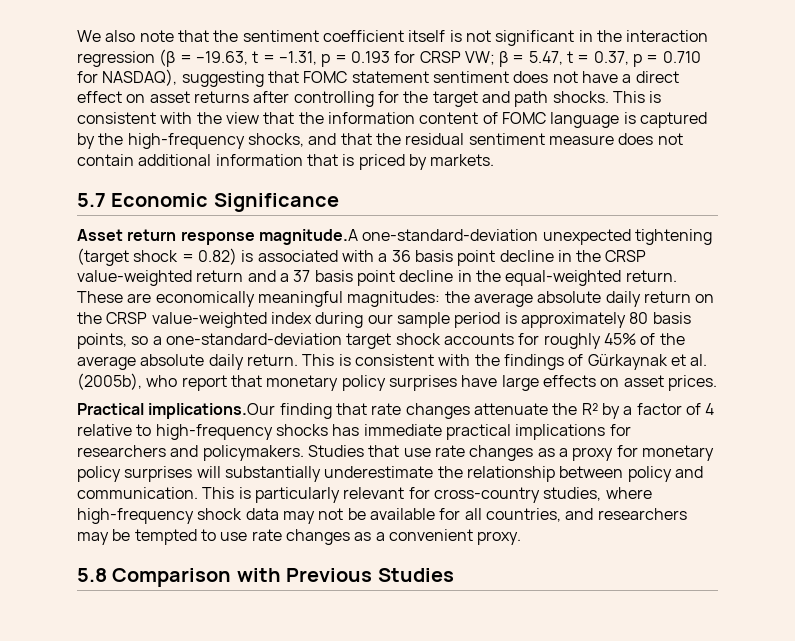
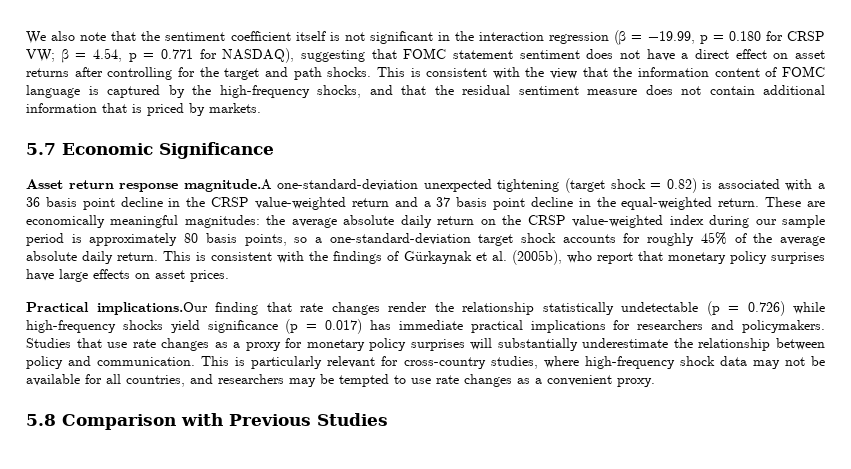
[195,51,390,67] −19.63, t = −1.31, p = 0.193 -> [647,31,761,44] −19.99, p = 0.180
[528,51,701,67] 5.47, t = 0.37, p = 0.710 -> [93,48,193,62] 4.54, p = 0.771
[473,403,715,419] [77,424,328,440] attenuate the R² by a factor of 4 relative to high-frequency shocks -> [388,301,825,316] [26,319,363,334] render the relationship statistically undetectable (p = 0.726) while high-frequency shocks yield significance (p = 0.017)

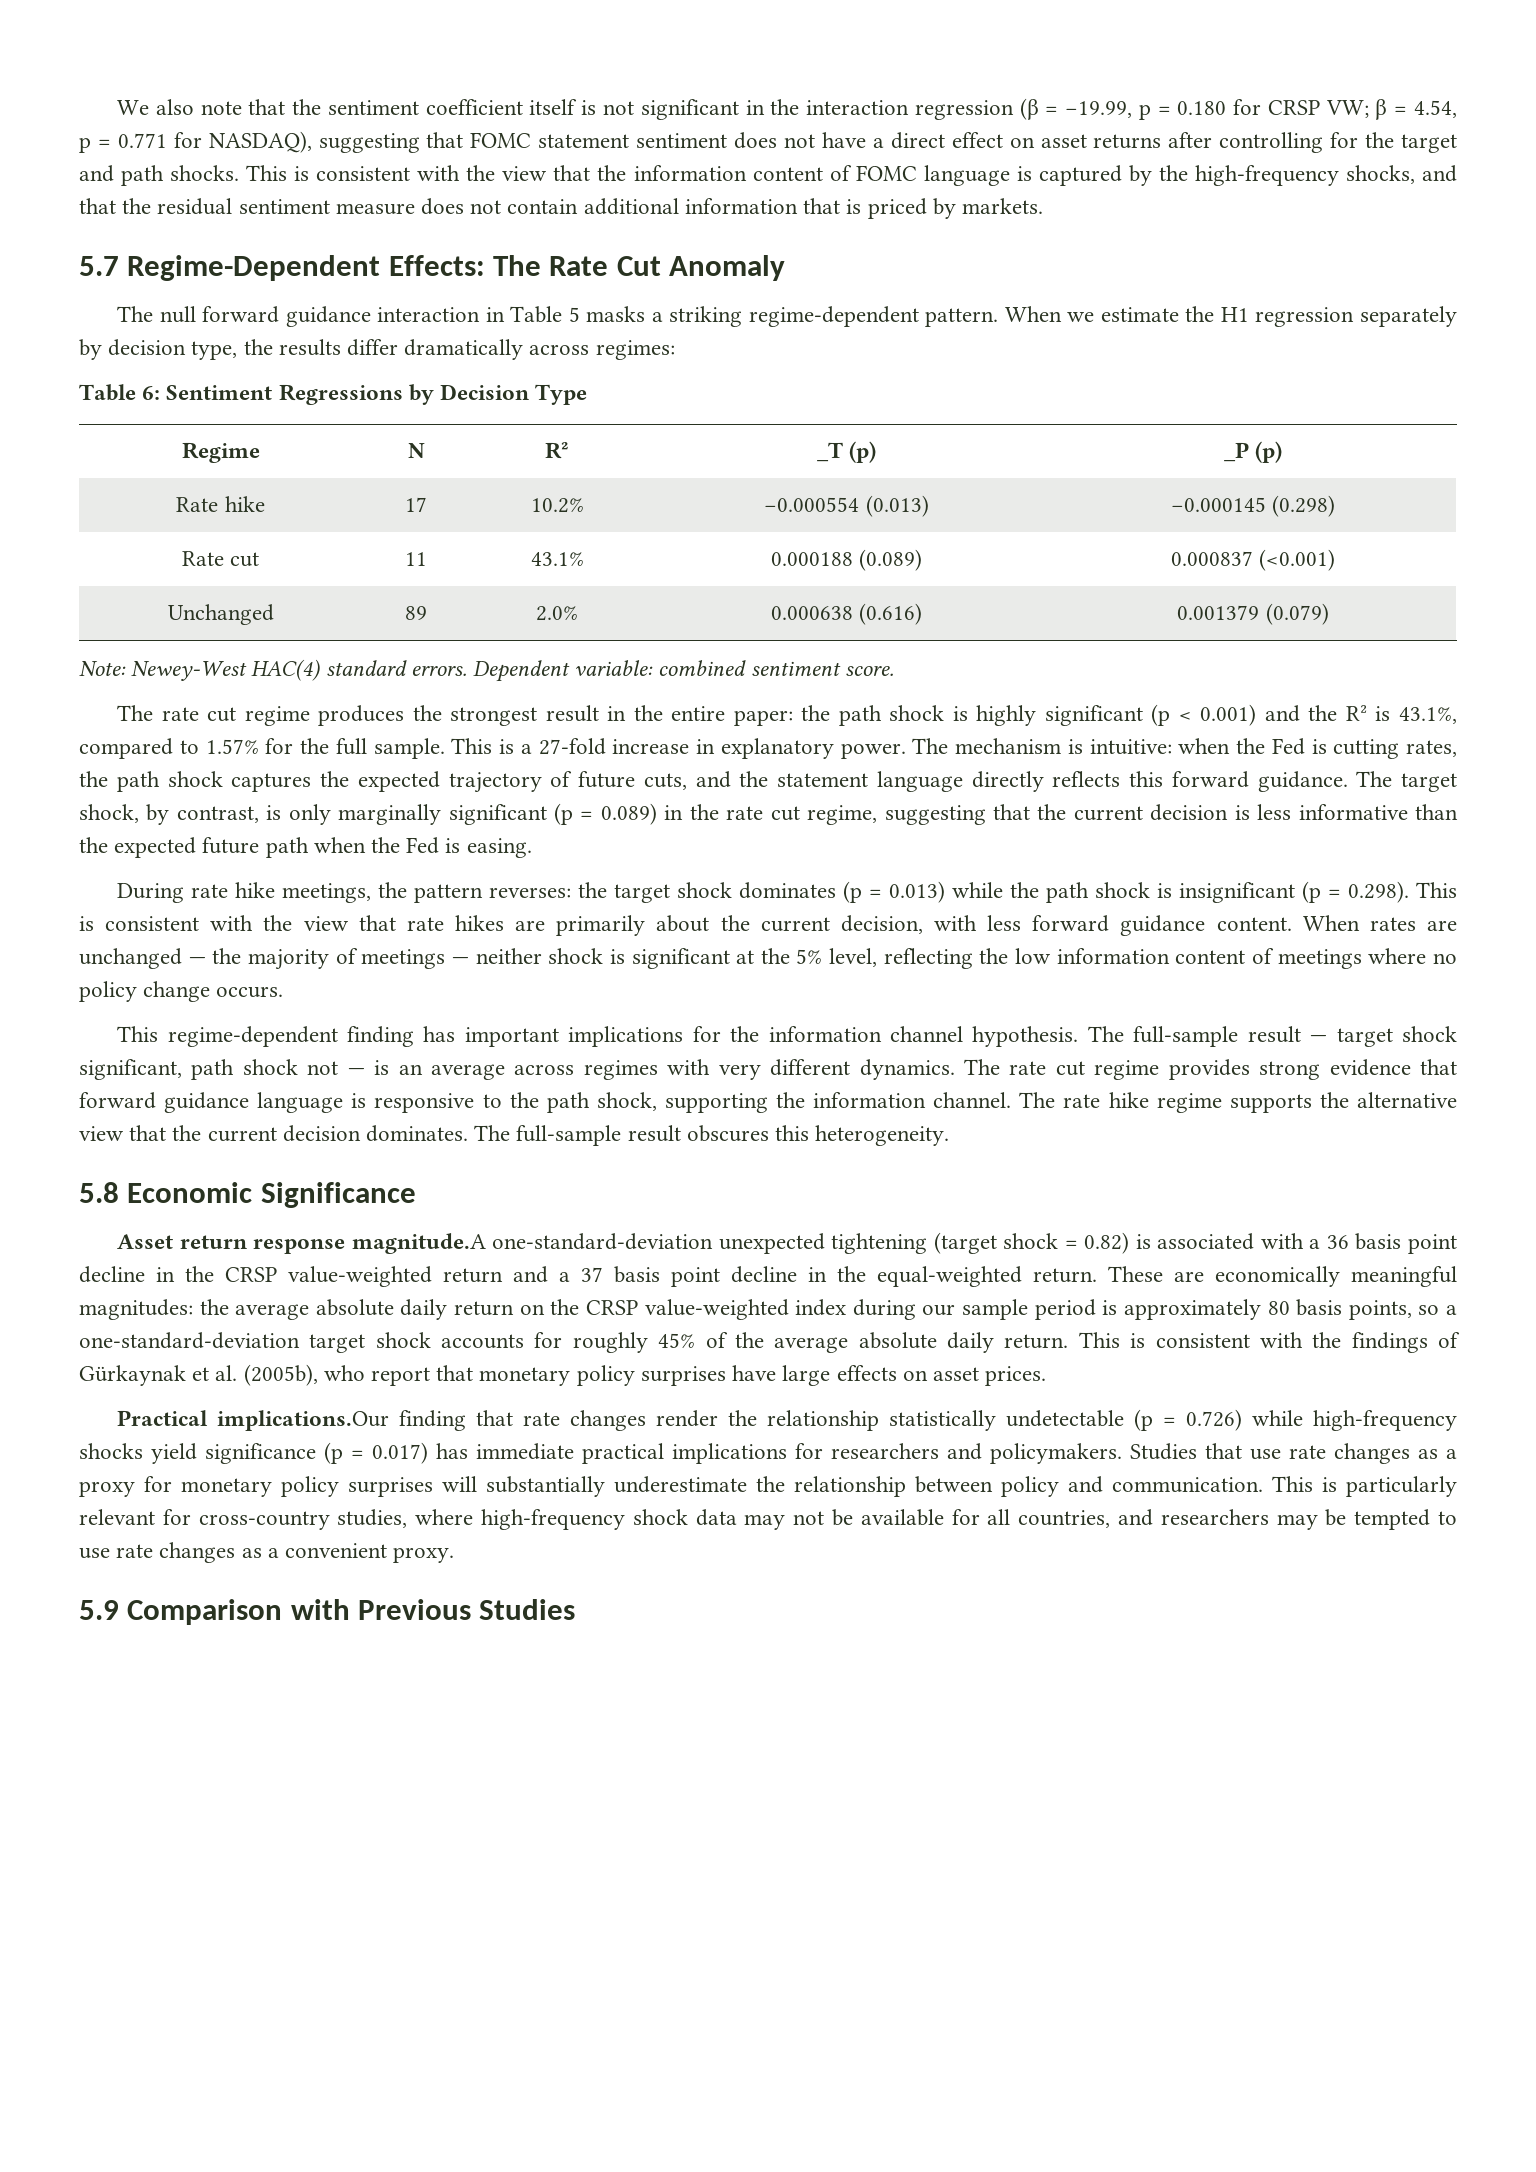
(56, 149) none -> [127,255,786,281] [117,306,1457,327] [79,339,675,360] [79,384,588,405] [181,442,260,463] [407,443,425,458] [545,442,569,459] [816,441,877,463] [1223,441,1283,463] [176,496,265,512] [405,497,427,512] [530,498,584,513] [764,495,929,517] [1170,495,1336,517] [181,551,260,567] [405,552,427,566] [530,552,584,566] [770,549,923,571] [1170,549,1336,571] [167,604,274,625] [405,606,427,620] [536,606,578,621] [770,603,923,625] [1177,603,1329,625] [79,659,894,682] [117,704,1458,726] [79,738,1457,759] [79,771,1457,793] [79,803,1459,825] [79,837,532,858] [117,881,1458,903] [79,915,1457,936] [79,948,1458,970] [79,981,284,1002] [117,1026,1457,1047] [79,1059,1457,1080] [79,1092,1457,1113] [79,1125,950,1146] [79,1182,119,1203] Regime-Dependent Effects: The Rate Cut Anomaly // The null forward guidance interaction in Table 5 masks a striking regime-dependent pattern. When we estimate the H1 regression separately by decision type, the results differ dramatically across regimes: // Table 6: Sentiment Regressions by Decision Type // Regime | N | R² | _T (p) | _P (p) // Rate hike | 17 | 10.2% | −0.000554 (0.013) | −0.000145 (0.298) // Rate cut | 11 | 43.1% | 0.000188 (0.089) | 0.000837 (<0.001) // Unchanged | 89 | 2.0% | 0.000638 (0.616) | 0.001379 (0.079) // Note: Newey-West HAC(4) standard errors. Dependent variable: combined sentiment score. // The rate cut regime produces the strongest result in the entire paper: the path shock is highly significant (p < 0.001) and the R² is 43.1%, compared to 1.57% for the full sample. This is a 27-fold increase in explanatory power. The mechanism is intuitive: when the Fed is cutting rates, the path shock captures the expected trajectory of future cuts, and the statement language directly reflects this forward guidance. The target shock, by contrast, is only marginally significant (p = 0.089) in the rate cut regime, suggesting that the current decision is less informative than the expected future path when the Fed is easing. // During rate hike meetings, the pattern reverses: the target shock dominates (p = 0.013) while the path shock is insignificant (p = 0.298). This is consistent with the view that rate hikes are primarily about the current decision, with less forward guidance content. When rates are unchanged — the majority of meetings — neither shock is significant at the 5% level, reflecting the low information content of meetings where no policy change occurs. // This regime-dependent finding has important implications for the information channel hypothesis. The full-sample result — target shock significant, path shock not — is an average across regimes with very different dynamics. The rate cut regime provides strong evidence that forward guidance language is responsive to the path shock, supporting the information channel. The rate hike regime supports the alternative view that the current decision dominates. The full-sample result obscures this heterogeneity. // 5.8
[26,414,56,426] 5.8 -> [79,1600,119,1620] 5.9

